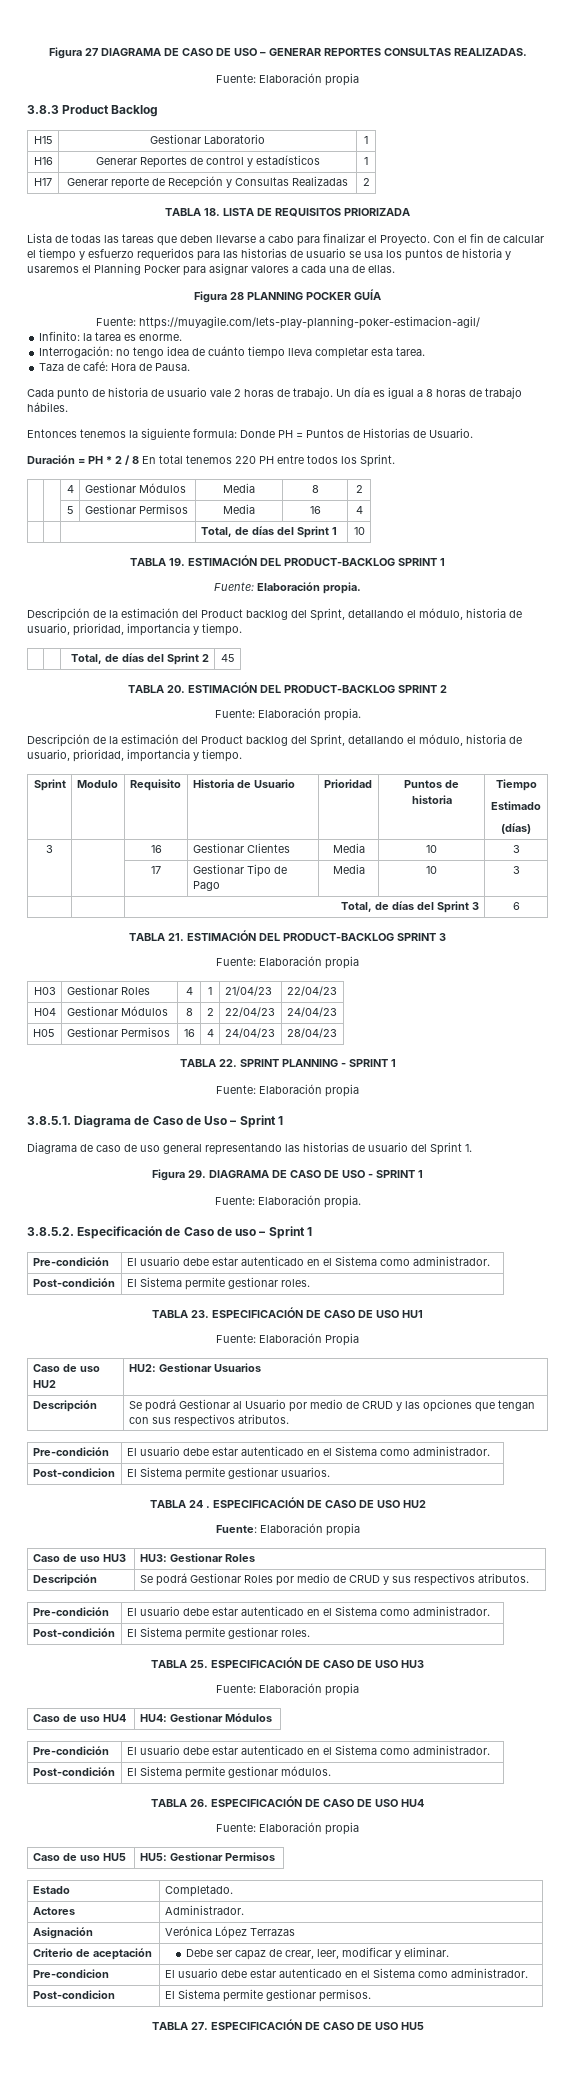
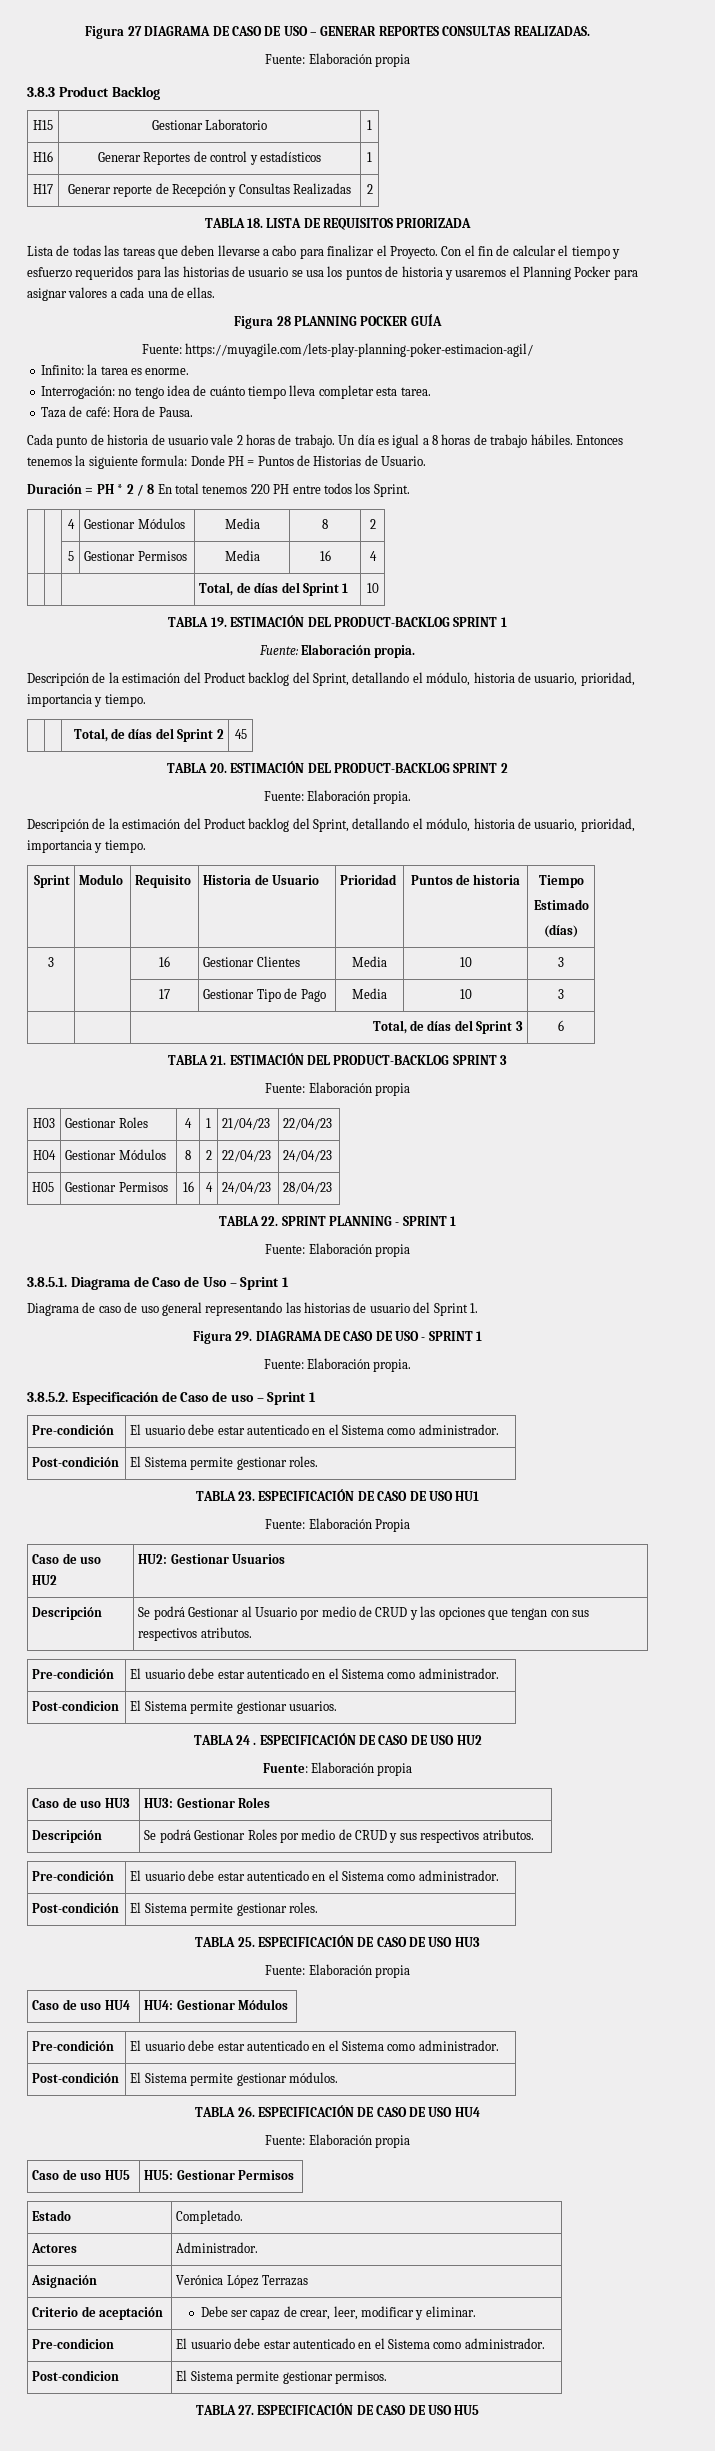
(68, 407) // -> (573, 439) none

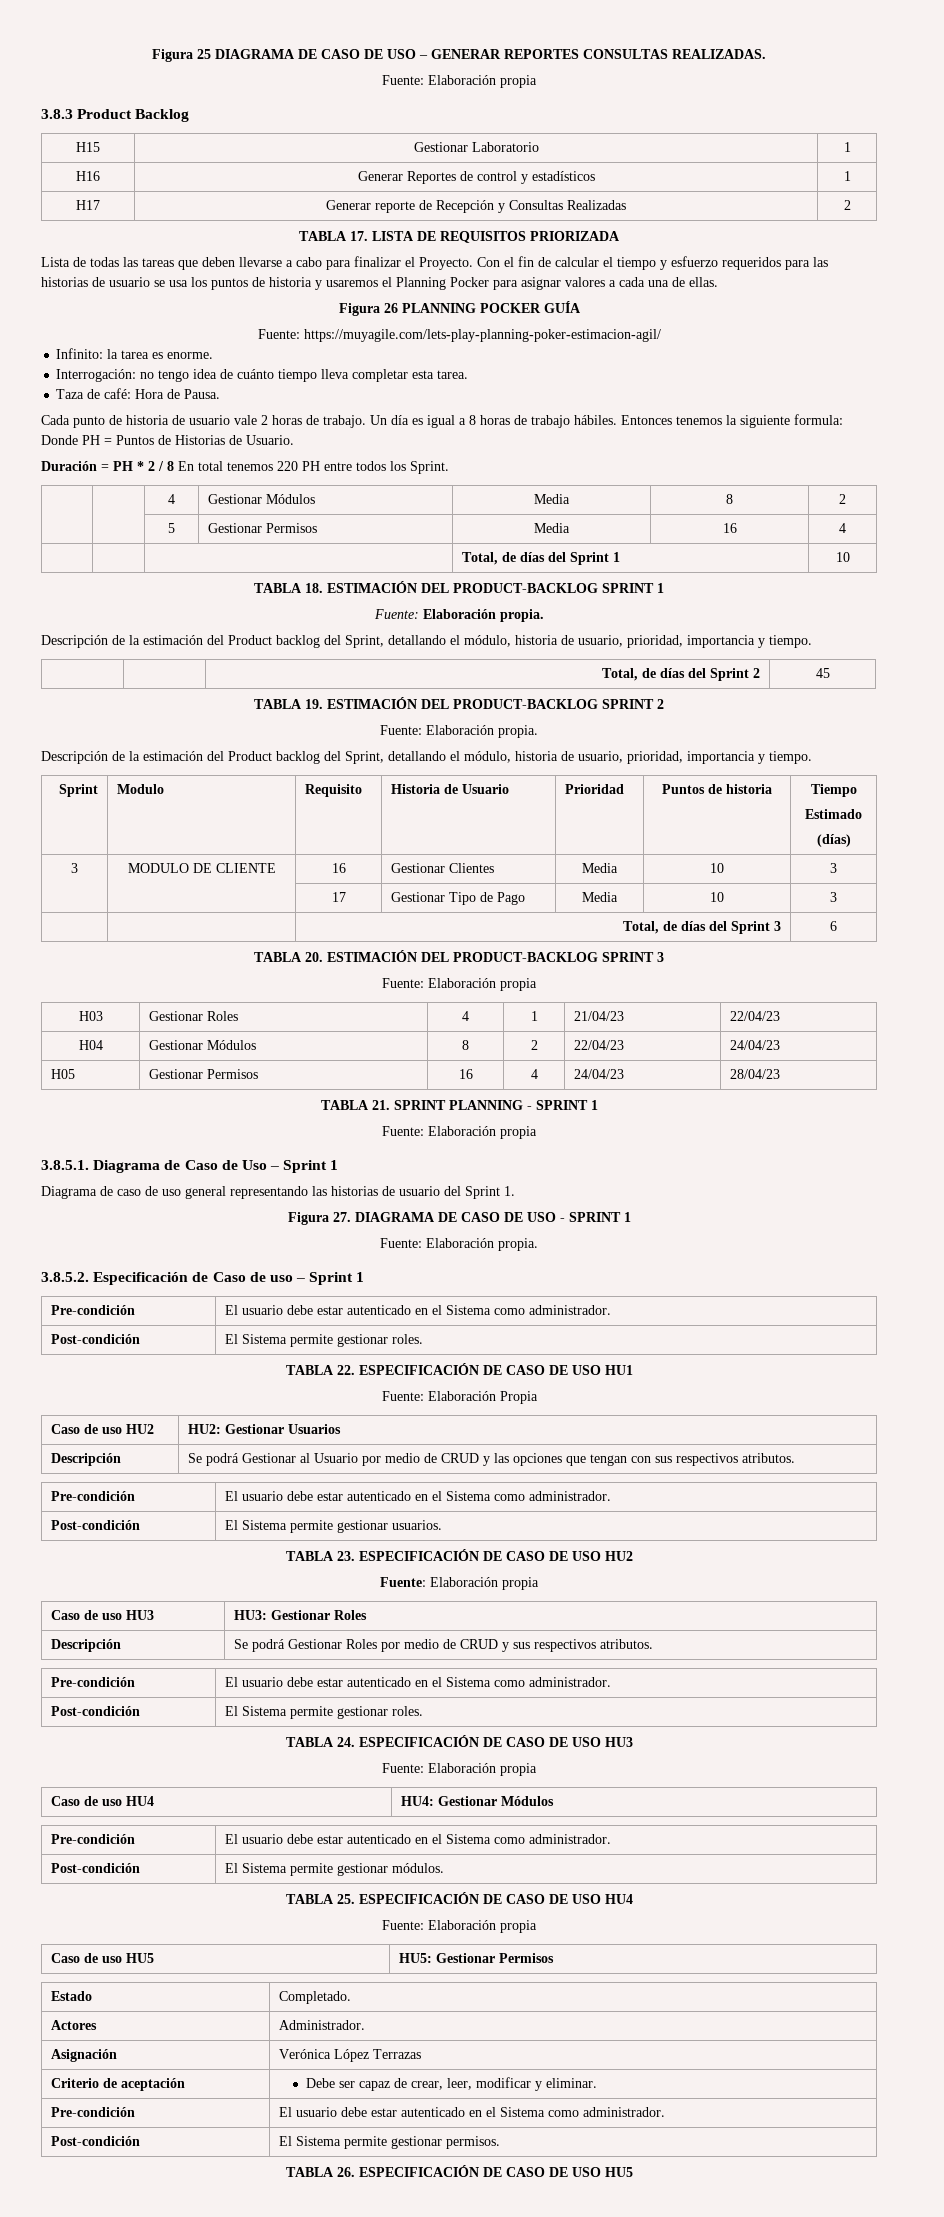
[85,26,142,39] Figura 27 -> [152,49,211,62] Figura 25
[246,218,263,228] 18. -> [350,231,368,241] 17.
[276,316,291,326] 28 -> [383,303,398,313] 26
[210,617,227,627] 19. -> [305,583,323,593] 18.
[209,763,227,773] 20. -> [305,699,323,709] 19.
(54, 962) none -> [127,863,276,873] MODULO DE CLIENTE
[210,1055,227,1065] 21. -> [305,952,323,962] 20.
[261,1216,279,1226] 22. -> [371,1100,390,1110] 21.
[235,1331,253,1341] 29. -> [332,1212,351,1222] 27.
[238,1491,256,1501] 23. -> [336,1365,355,1375] 22.
[32,1700,120,1711] Post-condicion -> [50,1520,140,1530] Post-condición
[235,1735,257,1745] 24 . -> [336,1551,355,1561] 23.
[237,1937,255,1947] 25. -> [336,1737,355,1747] 24.
[237,2106,255,2117] 26. -> [336,1894,355,1904] 25.
[32,2338,115,2349] Pre-condicion -> [50,2107,135,2117] Pre-condición
[32,2370,120,2381] Post-condicion -> [50,2136,140,2146] Post-condición
[238,2405,255,2415] 27. -> [336,2167,355,2177] 26.

